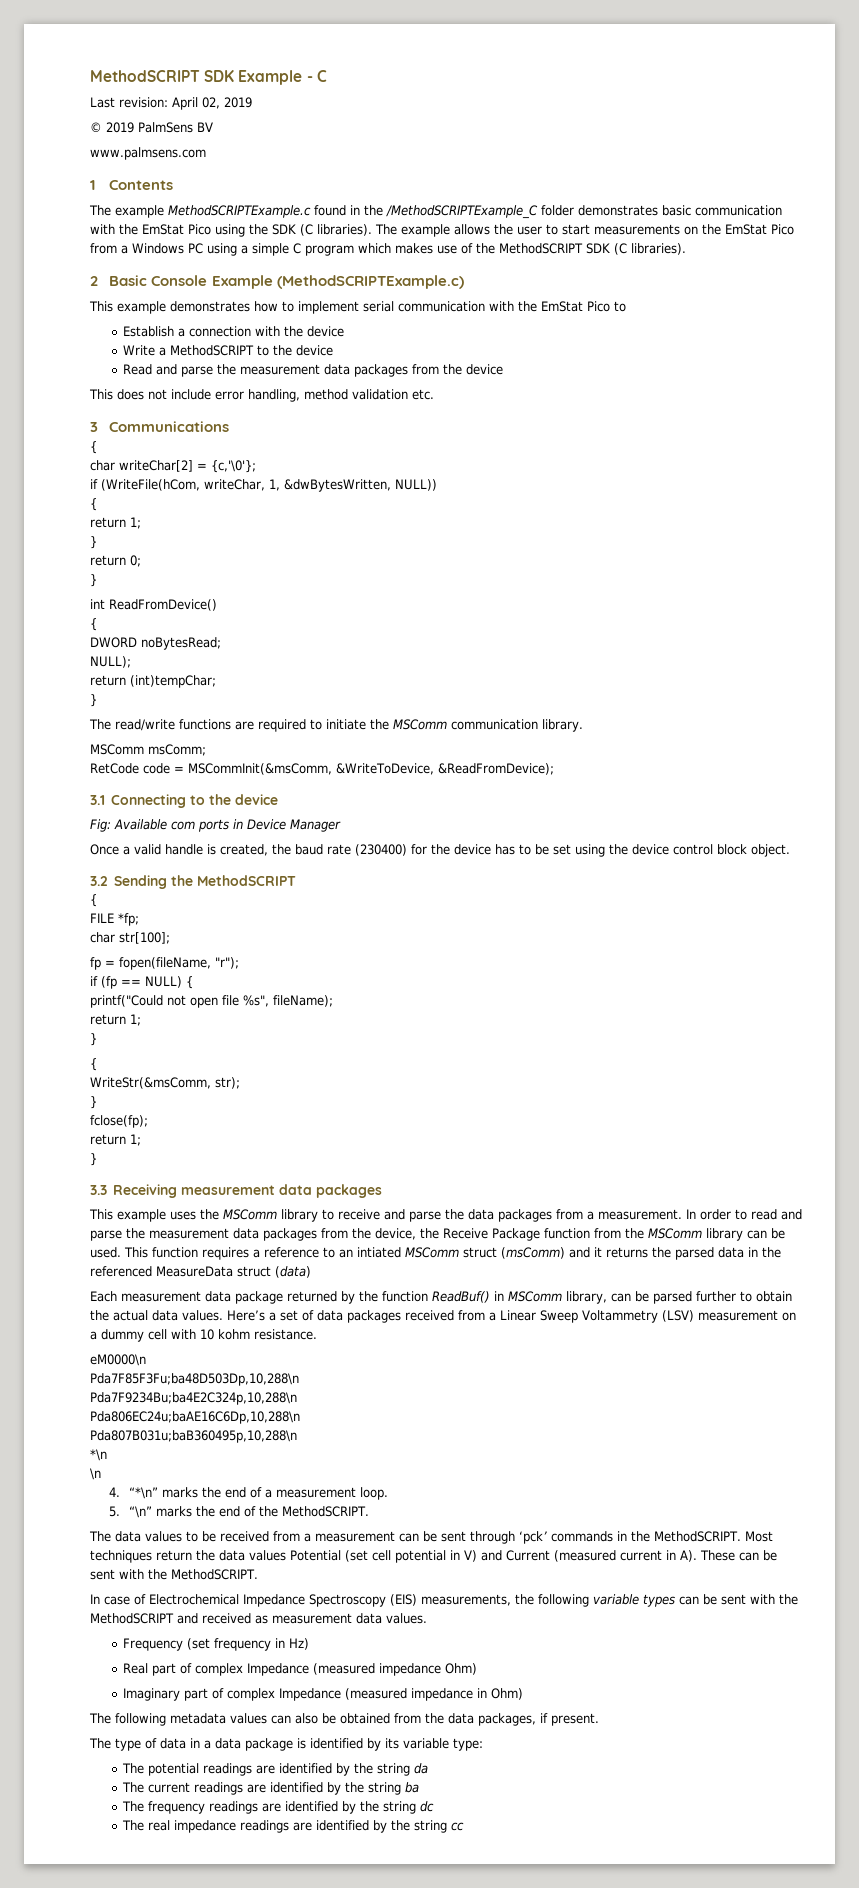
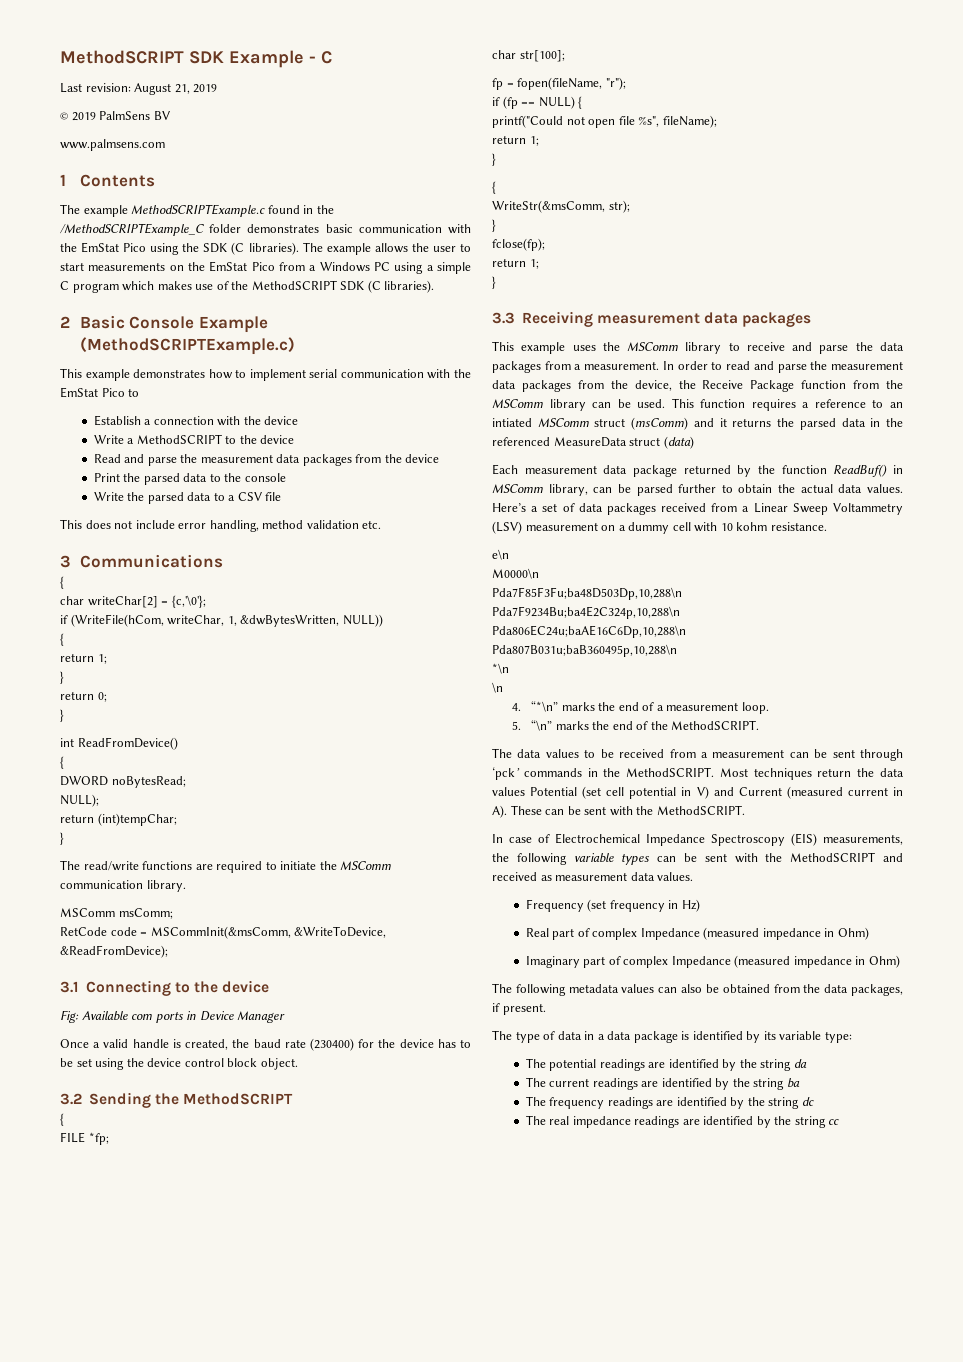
[172,97,220,110] April 02, -> [134,83,190,95] August 21,
(504, 369) none -> [93,473,286,485] [93,492,282,504] // Print the parsed data to the console // Write the parsed data to a CSV file
[90,1354,146,1366] eM0000\n -> [492,549,509,560] [492,568,539,579] e\n // M0000\n
(442, 1669) none -> [824,928,835,937] in

